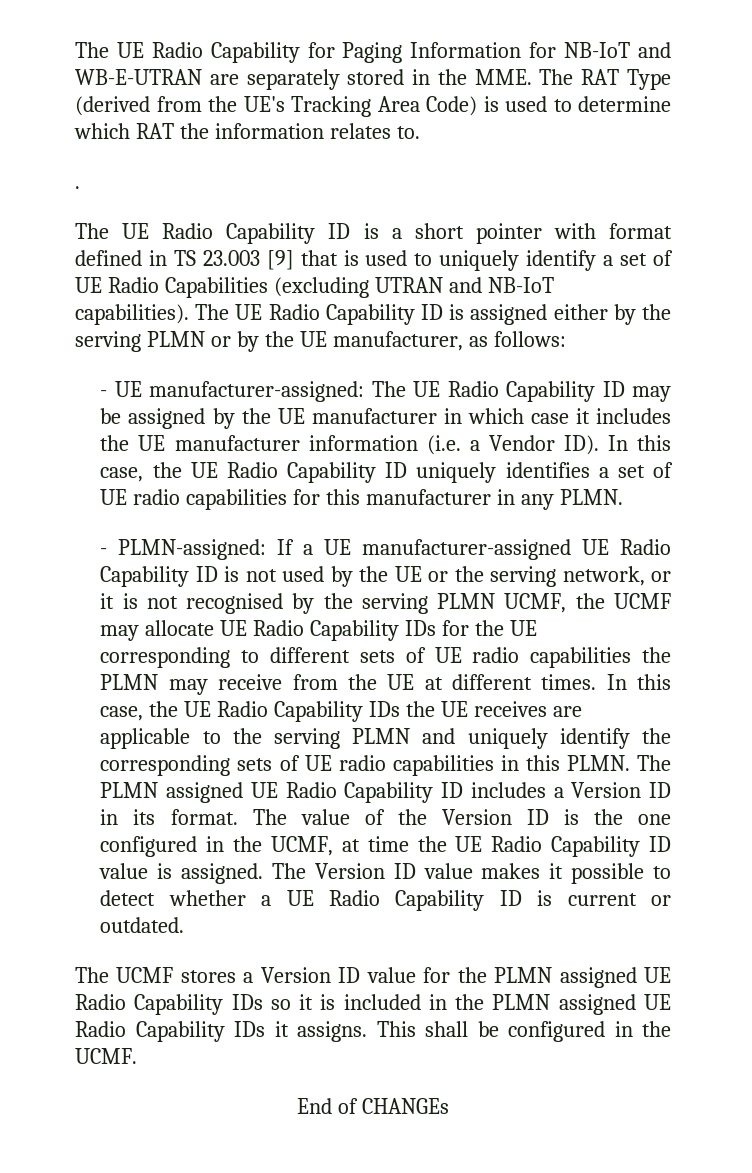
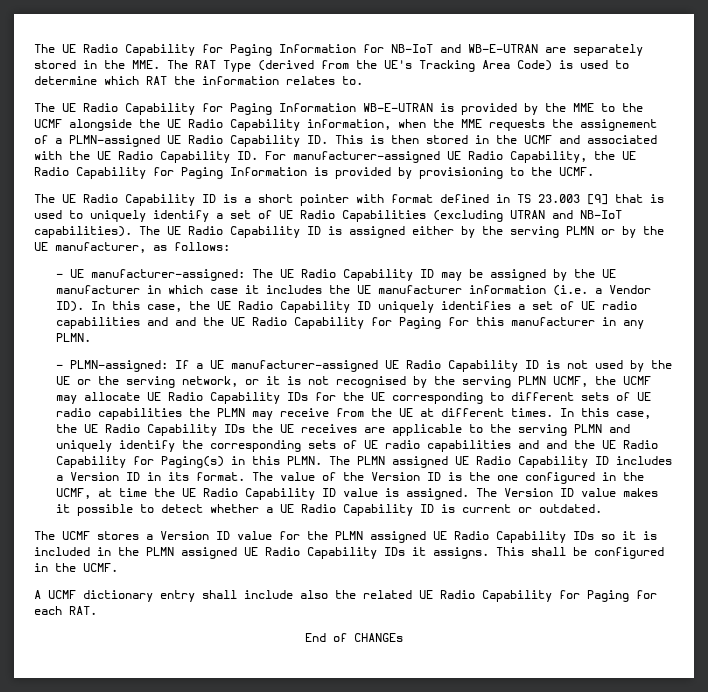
[75,186,80,189] . -> [34,103,643,115] [34,119,657,131] [34,135,657,147] [34,151,636,163] [34,167,594,179] The UE Radio Capability for Paging Information WB-E-UTRAN is provided by the MME to the UCMF alongside the UE Radio Capability information, when the MME requests the assignement of a PLMN-assigned UE Radio Capability ID. This is then stored in the UCMF and associated with the UE Radio Capability ID. For manufacturer-assigned UE Radio Capability, the UE Radio Capability for Paging Information is provided by provisioning to the UCMF.
(288, 499) none -> [146,317,441,329] and and the UE Radio Capability for Paging
(494, 765) none -> [517,440,658,449] [55,456,224,468] and and the UE Radio Capability for Paging(s)
(137, 1056) none -> [34,590,657,602] [34,606,97,615] // A UCMF dictionary entry shall include also the related UE Radio Capability for Paging for each RAT.

